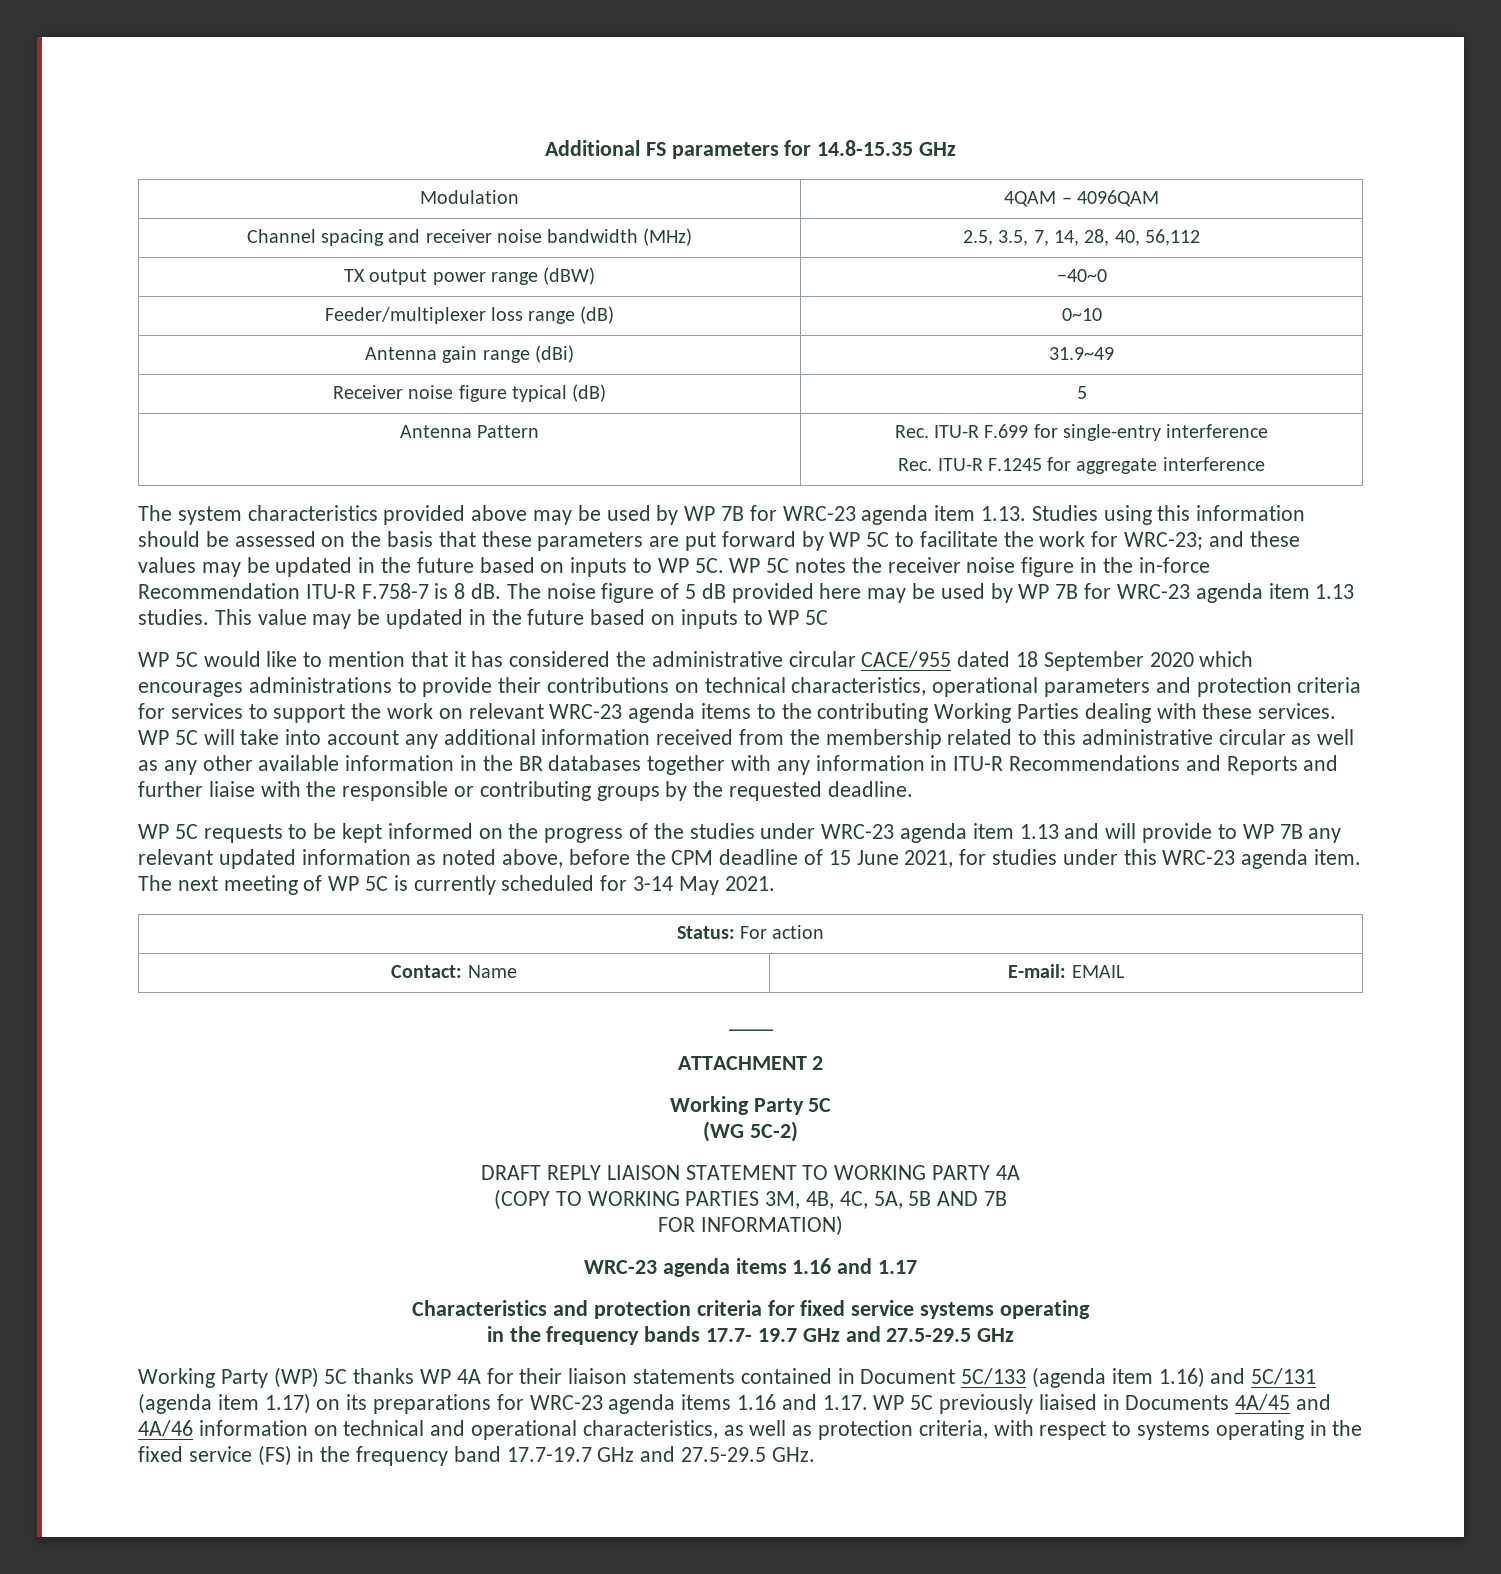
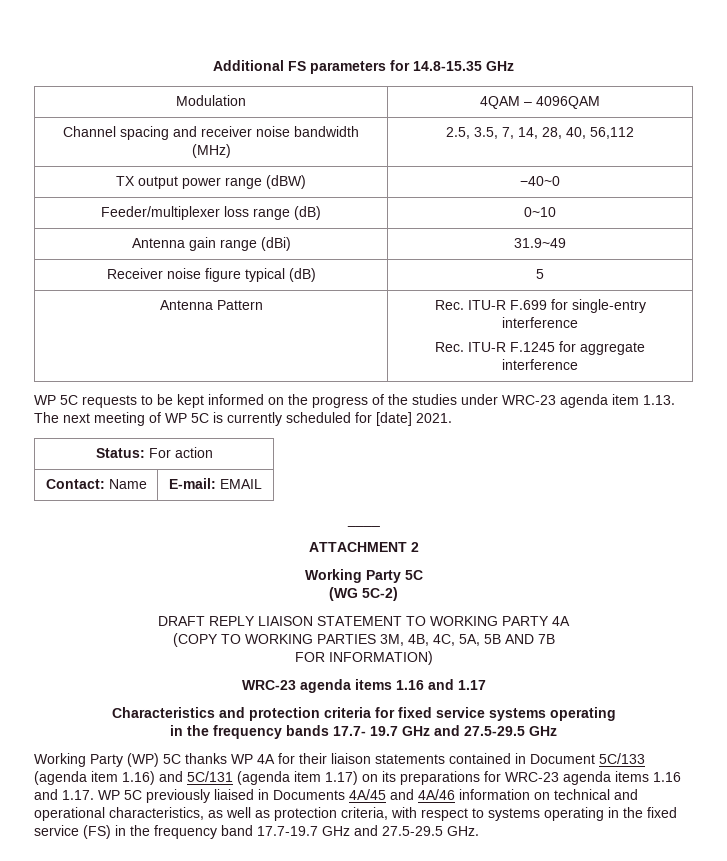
[138,505,1306,525] [138,531,1300,551] [138,557,1210,577] [138,583,1355,603] [138,609,829,629] [138,651,1254,671] [138,677,1362,697] [138,703,1337,723] [138,729,1355,749] [138,755,1339,775] [138,781,913,801] // The system characteristics provided above may be used by WP 7B for WRC-23 agenda item 1.13. Studies using this information should be assessed on the basis that these parameters are put forward by WP 5C to facilitate the work for WRC-23; and these values may be updated in the future based on inputs to WP 5C. WP 5C notes the receiver noise figure in the in-force Recommendation ITU-R F.758-7 is 8 dB. The noise figure of 5 dB provided here may be used by WP 7B for WRC-23 agenda item 1.13 studies. This value may be updated in the future based on inputs to WP 5C // WP 5С would like to mention that it has considered the administrative circular CACE/955 dated 18 September 2020 which encourages administrations to provide their contributions on technical characteristics, operational parameters and protection criteria for services to support the work on relevant WRC-23 agenda items to the contributing Working Parties dealing with these services. WP 5С will take into account any additional information received from the membership related to this administrative circular as well as any other available information in the BR databases together with any information in ITU-R Recommendations and Reports and further liaise with the responsible or contributing groups by the requested deadline. -> (578, 364) none
[1019,823,1342,843] [138,849,1362,869] 1.13 and will provide to WP 7B any relevant updated information as noted above, before the CPM deadline of 15 June 2021, for studies under this WRC-23 agenda item. -> [643,395,675,405] 1.13.
[633,876,719,895] 3-14 May -> [376,412,412,426] [date]

